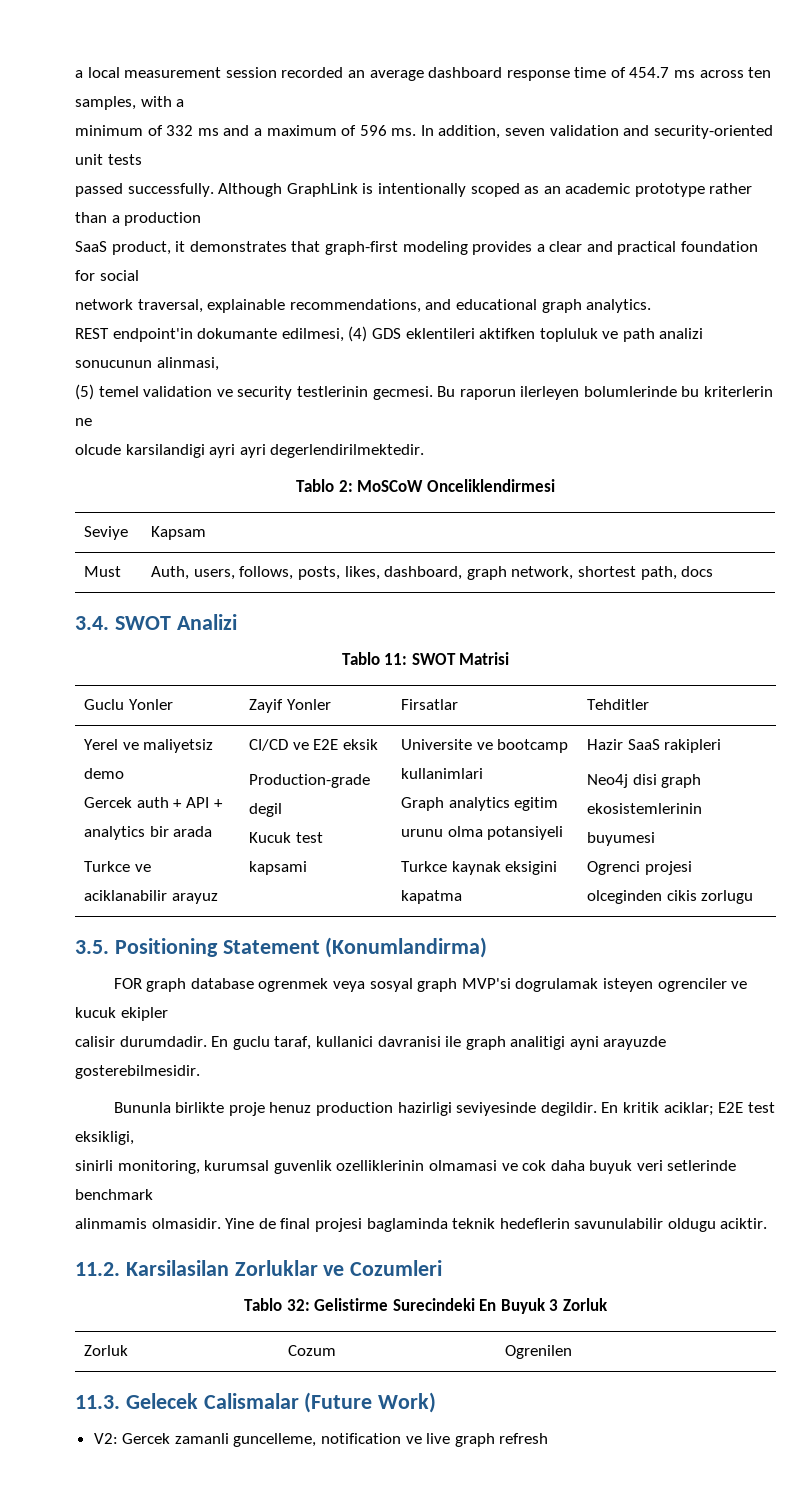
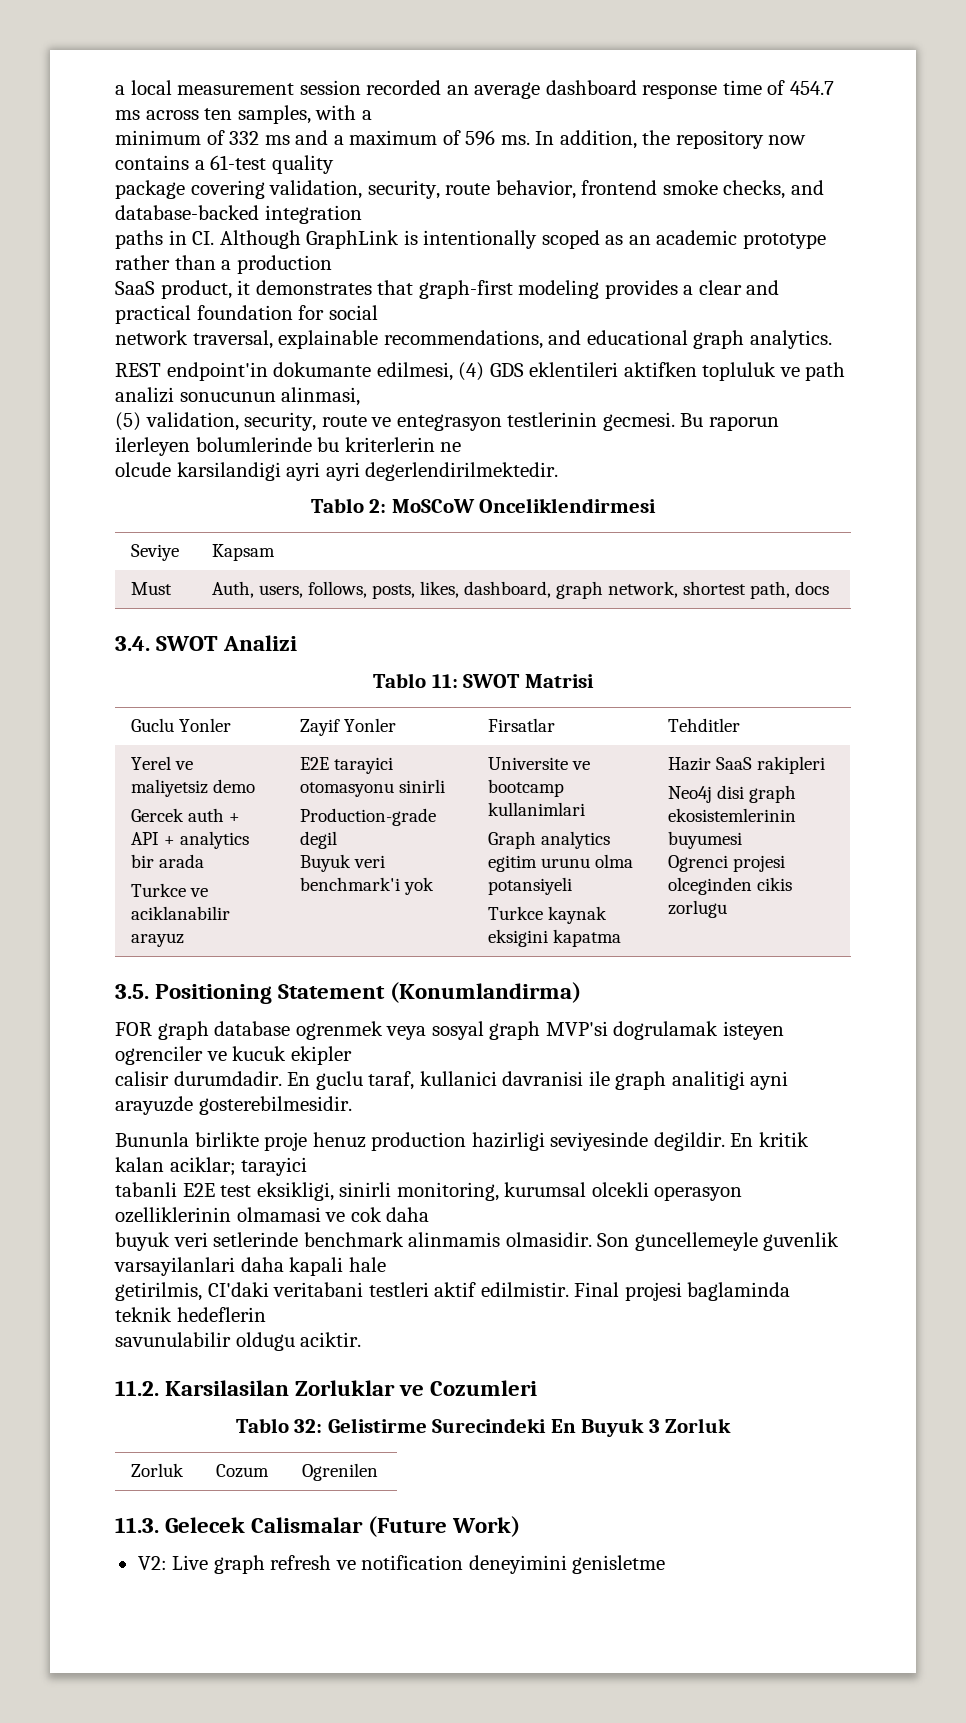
[505,125,773,139] [75,154,142,165] [75,183,214,197] seven validation and security-oriented unit tests // passed successfully. -> [642,130,807,149] [115,155,334,174] [115,180,824,199] [115,205,362,224] [115,230,215,249] the repository now contains a 61-test quality // package covering validation, security, route behavior, frontend smoke checks, and database-backed integration // paths in CI.
[98,386,293,400] temel validation ve security -> [145,412,502,431] validation, security, route ve entegrasyon
[249,739,378,751] [249,774,371,788] [249,803,283,817] [249,832,323,843] [249,861,308,875] CI/CD ve E2E eksik // Production-grade degil // Kucuk test kapsami -> [300,757,394,774] [300,779,446,797] [300,808,437,826] [300,831,338,849] [300,854,386,872] [300,877,435,895] E2E tarayici otomasyonu sinirli // Production-grade degil // Buyuk veri benchmark'i yok
[663,1102,714,1116] aciklar; -> [115,1157,308,1176] [115,1182,177,1197] kalan aciklar; tarayici // tabanli
(134, 1138) // -> (334, 1191) none
[273,1160,332,1174] guvenlik -> [591,1182,743,1201] olcekli operasyon
(585, 1165) none -> (430, 1214) //
(153, 1194) // -> (404, 1239) none
[225,1218,311,1229] Yine de final -> [597,1232,840,1251] [114,1257,386,1276] [115,1282,620,1301] Son guncellemeyle guvenlik varsayilanlari daha kapali hale // getirilmis, CI'daki veritabani testleri aktif edilmistir. Final
(570, 1223) none -> (266, 1314) //
[122,1433,549,1447] Gercek zamanli guncelleme, notification ve live graph refresh -> [172,1555,666,1574] Live graph refresh ve notification deneyimini genisletme

